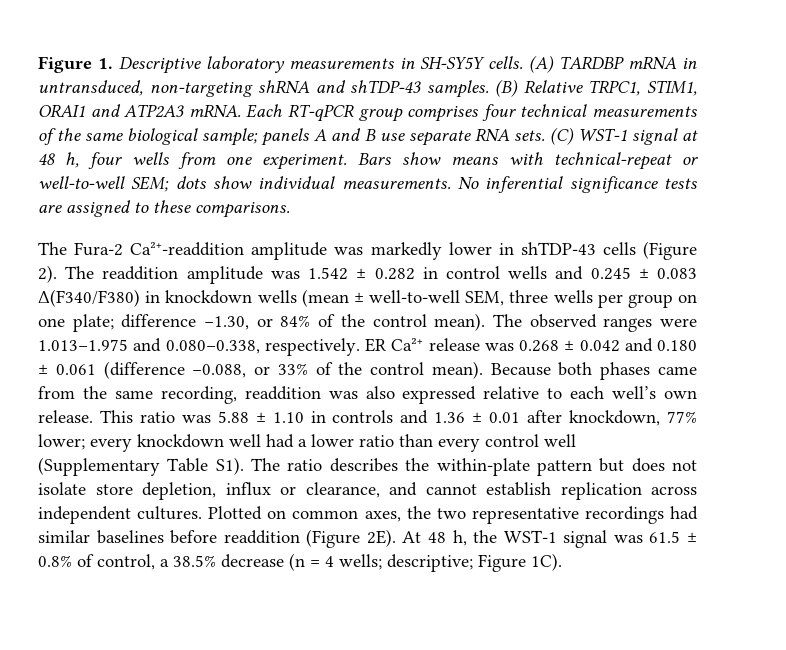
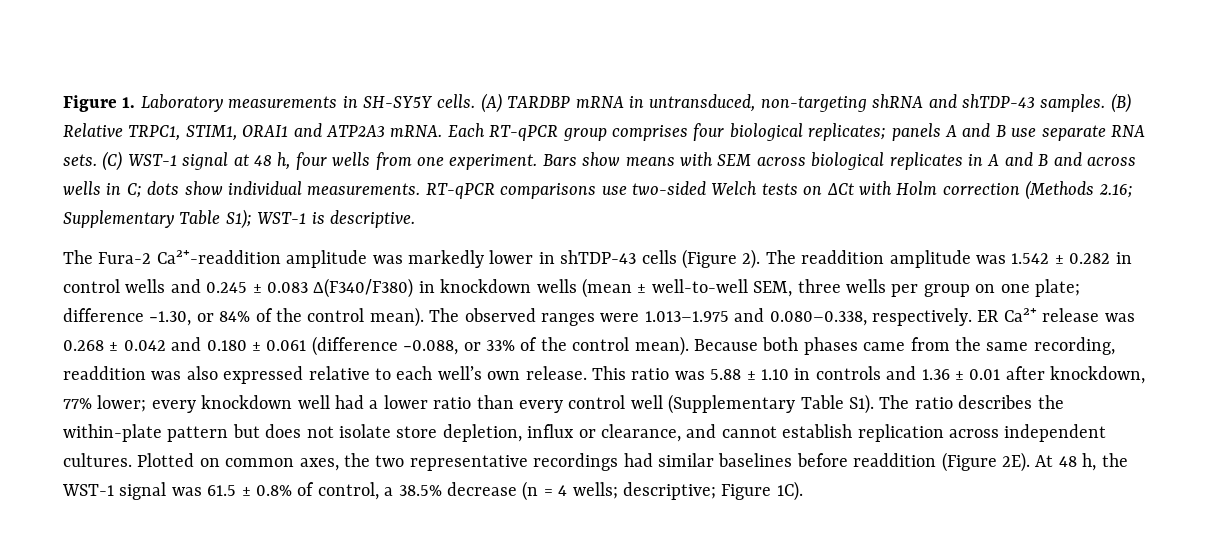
[118,56,285,74] Descriptive laboratory -> [140,94,223,112] Laboratory
[520,104,698,117] [38,128,259,146] technical measurements of the same biological sample; -> [729,123,887,141] biological replicates;
[554,152,698,170] [38,176,697,193] [38,200,290,218] technical-repeat or well-to-well SEM; dots show individual measurements. No inferential significance tests are assigned to these comparisons. -> [717,152,1136,170] [63,180,1133,200] [63,209,415,229] SEM across biological replicates in A and B and across wells in C; dots show individual measurements. RT-qPCR comparisons use two-sided Welch tests on ΔCt with Holm correction (Methods 2.16; Supplementary Table S1); WST-1 is descriptive.

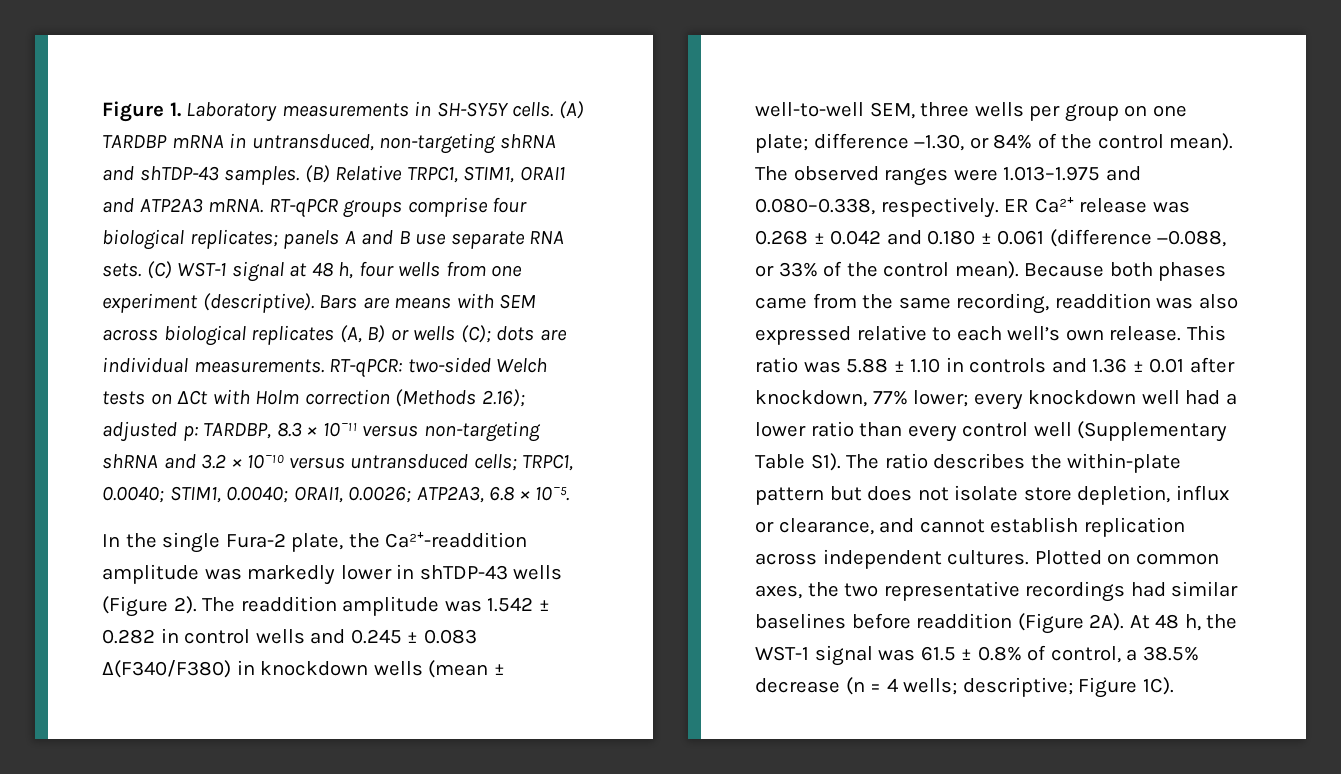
[447,123,688,141] Each RT-qPCR group comprises -> [268,197,488,218] RT-qPCR groups comprise
[449,152,621,170] experiment. Bars show -> [102,293,390,313] experiment (descriptive). Bars are
[967,152,1136,166] [63,181,627,199] in A and B and across wells in C; dots show individual measurements. RT-qPCR comparisons use -> [339,325,567,343] [102,357,403,378] (A, B) or wells (C); dots are individual measurements. RT-qPCR:
[1098,184,1133,198] [63,209,415,229] [63,250,152,264] 2.16; Supplementary Table S1); WST-1 is descriptive. // The Fura-2 -> [481,389,525,407] [102,421,541,442] [102,454,574,471] [102,486,570,503] [102,532,380,553] 2.16); adjusted p: TARDBP, 8.3 × 10⁻¹¹ versus non-targeting shRNA and 3.2 × 10⁻¹⁰ versus untransduced cells; TRPC1, 0.0040; STIM1, 0.0040; ORAI1, 0.0026; ATP2A3, 6.8 × 10⁻⁵. // In the single Fura-2 plate, the
[641,250,677,264] cells -> [513,565,563,580] wells
[1001,452,1030,472] 2E). -> [1089,613,1125,631] 2A).

